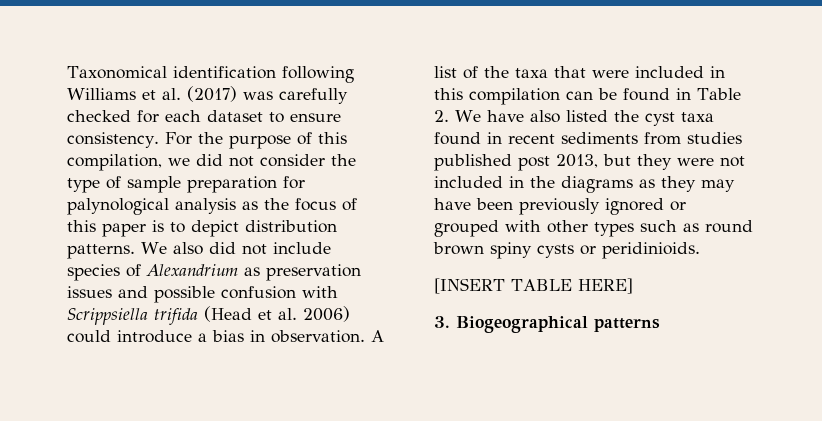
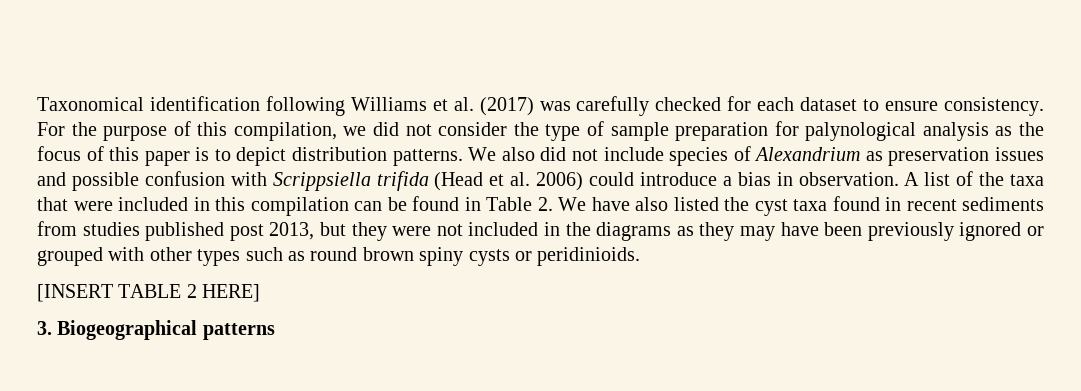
(572, 285) none -> [186,284,197,298] 2

